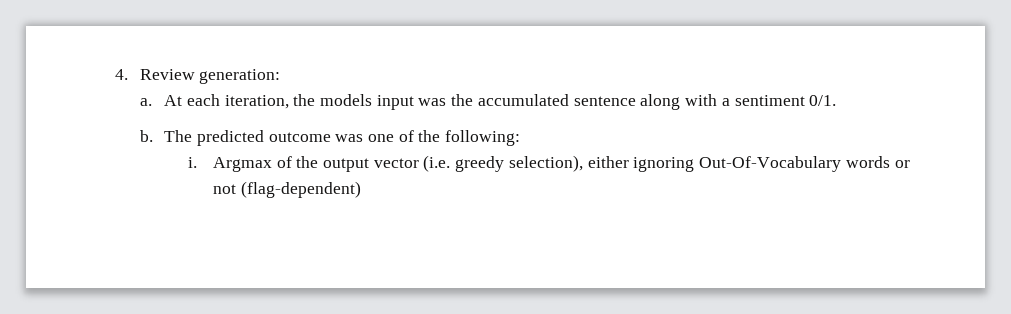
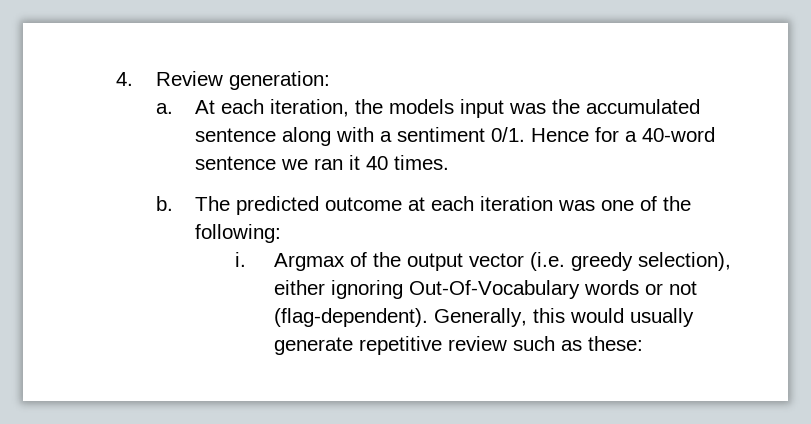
(837, 100) none -> [531,127,716,142] [195,155,450,170] Hence for a 40-word sentence we ran it 40 times.
(331, 137) none -> [408,196,554,211] at each iteration
[240,181,361,198] (flag-dependent) -> [274,308,695,327] [274,336,644,355] (flag-dependent). Generally, this would usually generate repetitive review such as these:

